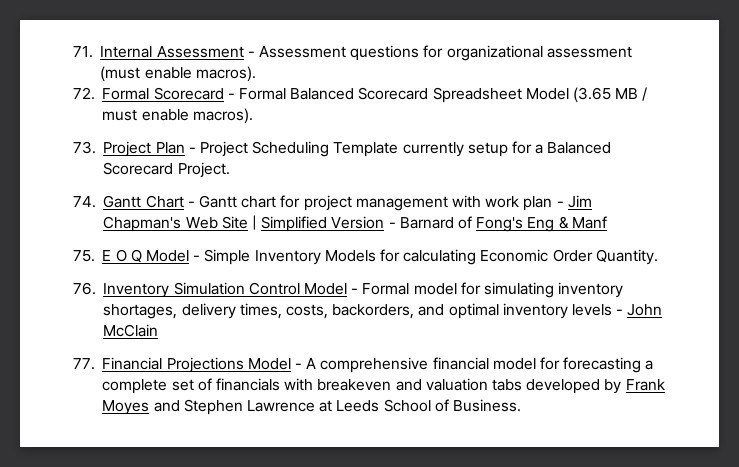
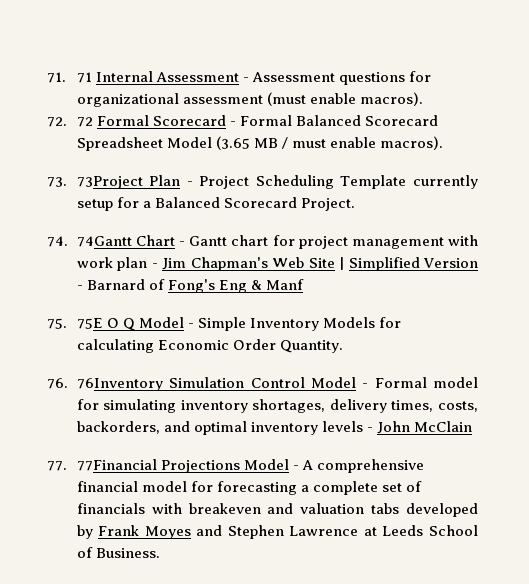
(93, 52) none -> [76,72,92,83] 71
(95, 93) none -> [76,117,93,127] 72
[103,141,152,157] Project -> [76,176,143,189] 73Project
[103,195,142,208] Gantt -> [76,236,132,247] 74Gantt
[102,250,112,261] E -> [76,318,103,329] 75E
[103,283,170,298] Inventory -> [76,378,163,391] 76Inventory
[102,357,163,370] Financial -> [76,459,157,471] 77Financial

